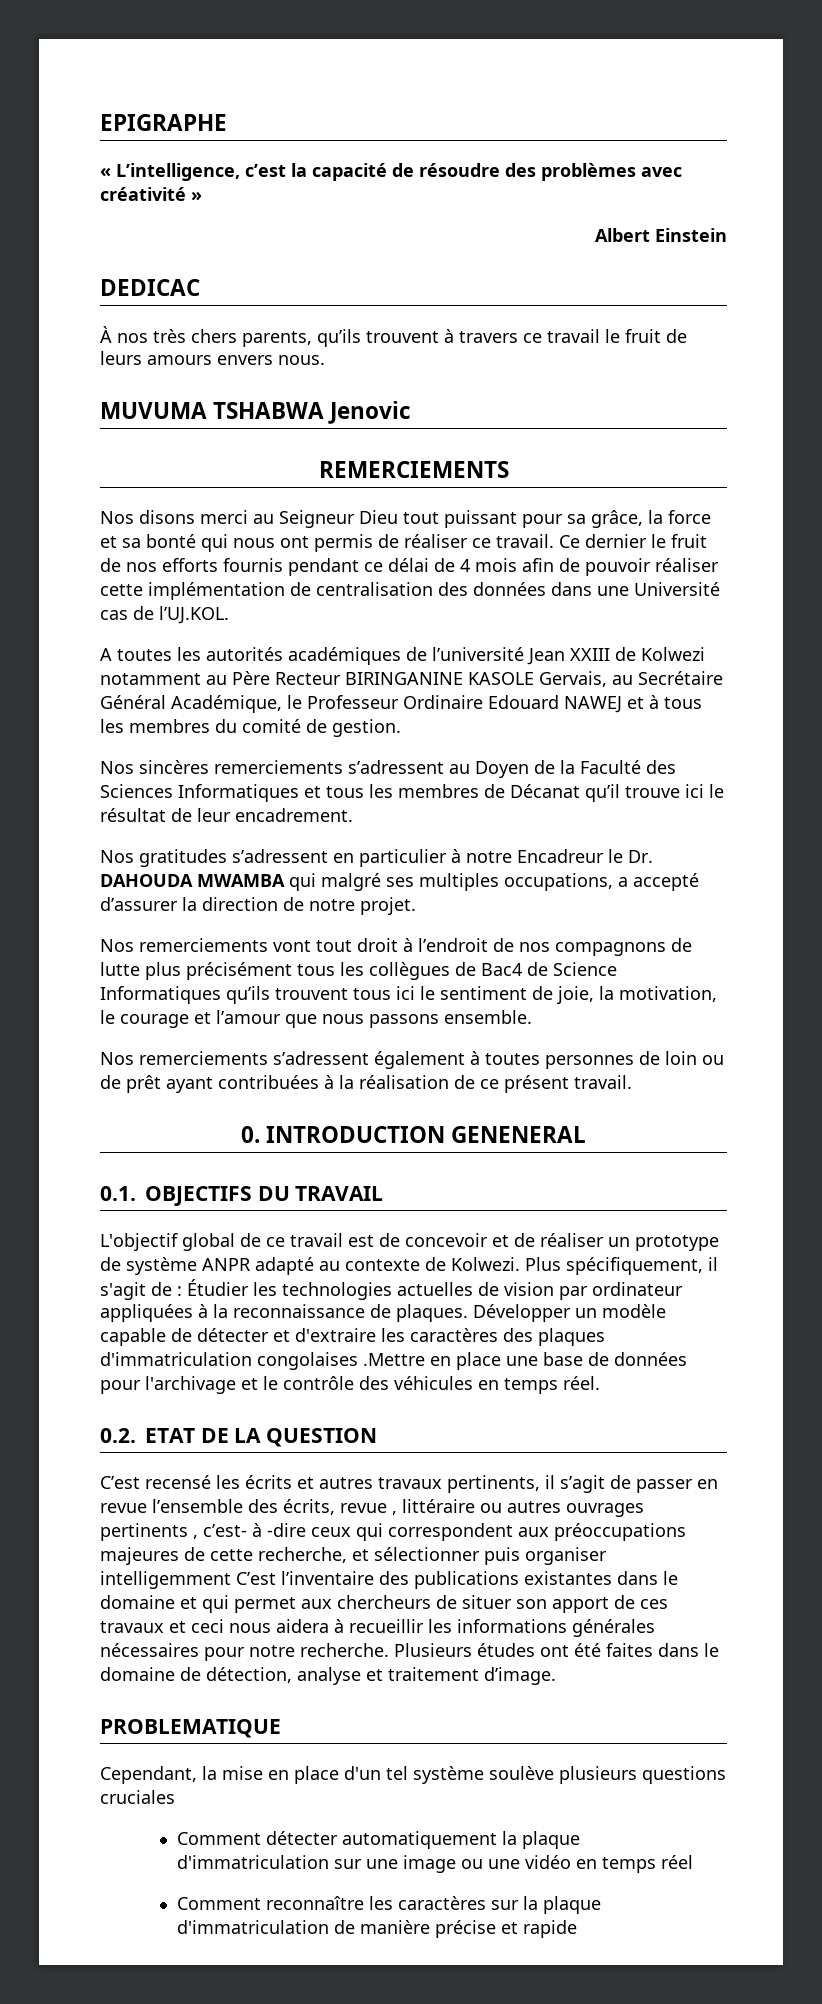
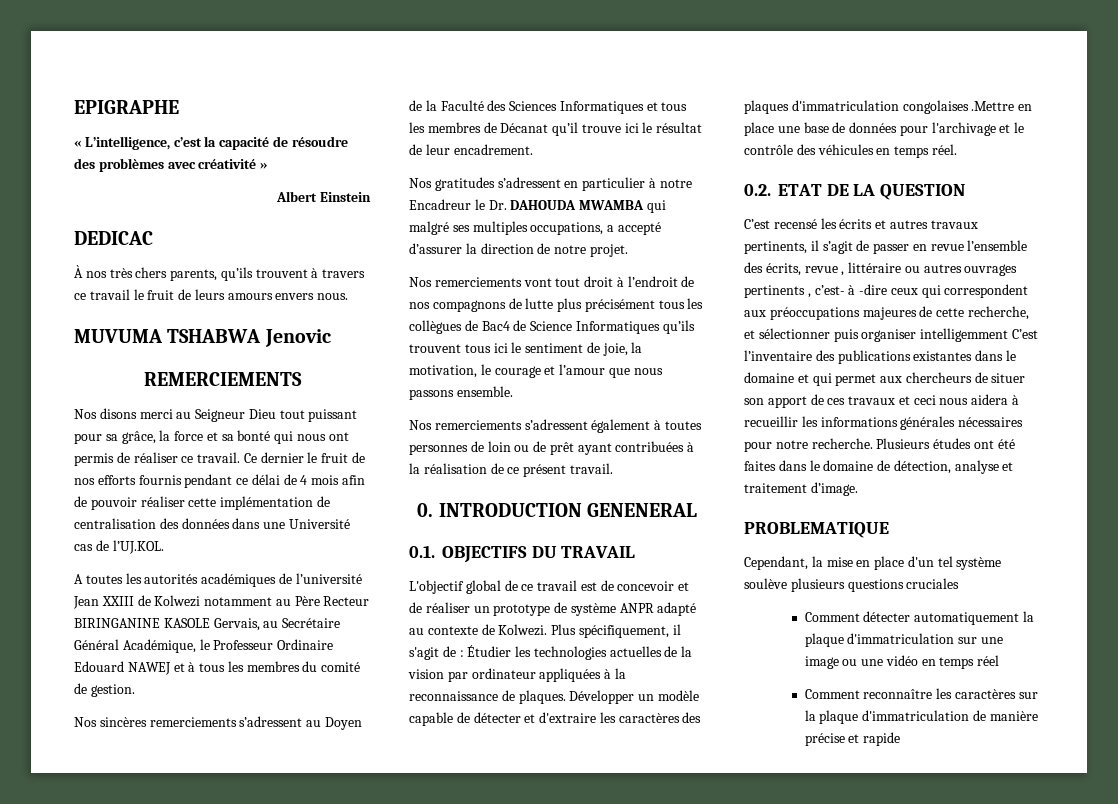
(499, 1289) none -> [681,646,693,657] la

